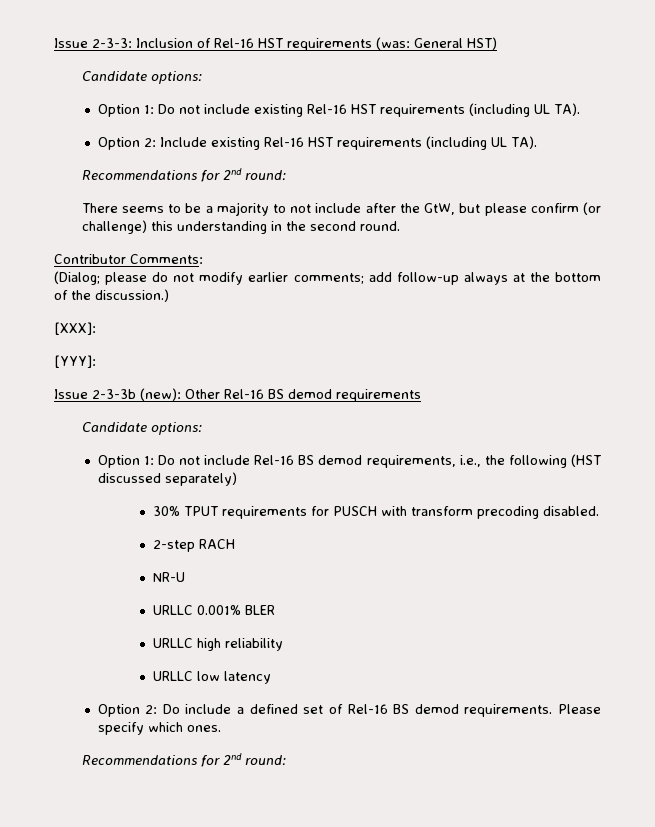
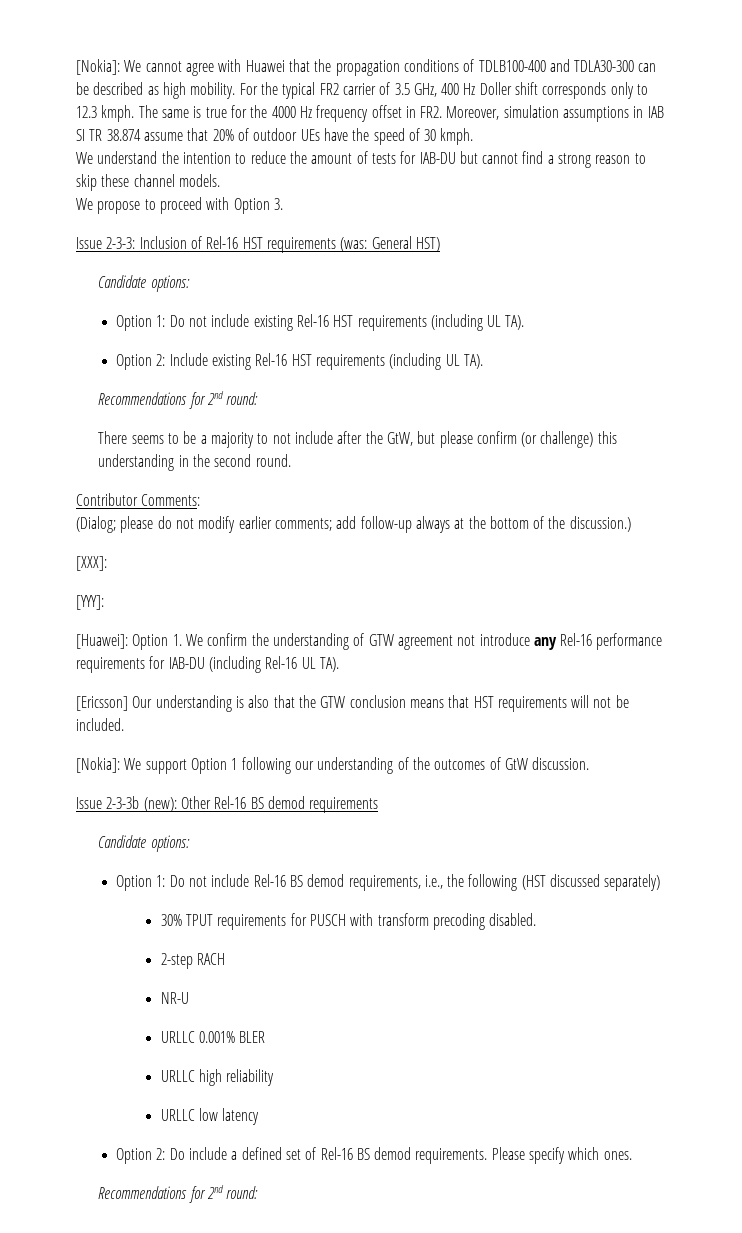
(54, 43) none -> [76,59,657,76] [76,82,649,99] [76,105,664,122] [76,128,474,145] [76,151,646,168] [76,174,220,191] [76,197,283,214] [Nokia]: We cannot agree with Huawei that the propagation conditions of TDLB100-400 and TDLA30-300 can be described as high mobility. For the typical FR2 carrier of 3.5 GHz, 400 Hz Doller shift corresponds only to 12.3 kmph. The same is true for the 4000 Hz frequency offset in FR2. Moreover, simulation assumptions in IAB SI TR 38.874 assume that 20% of outdoor UEs have the speed of 30 kmph. // We understand the intention to reduce the amount of tests for IAB-DU but cannot find a strong reason to skip these channel models. // We propose to proceed with Option 3. //
(96, 361) none -> [76,633,663,650] [76,656,339,673] [76,695,629,712] [76,718,124,731] [76,757,590,774] // [Huawei]: Option 1. We confirm the understanding of GTW agreement not introduce any Rel-16 performance requirements for IAB-DU (including Rel-16 UL TA). // [Ericsson] Our understanding is also that the GTW conclusion means that HST requirements will not be included. // [Nokia]: We support Option 1 following our understanding of the outcomes of GtW discussion.

